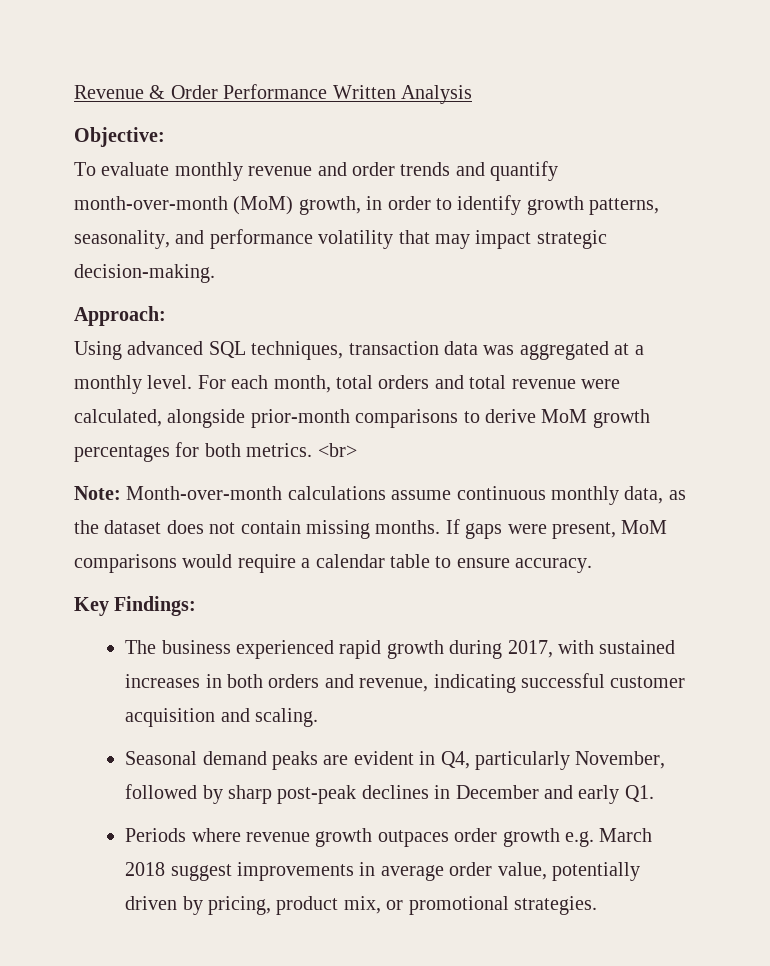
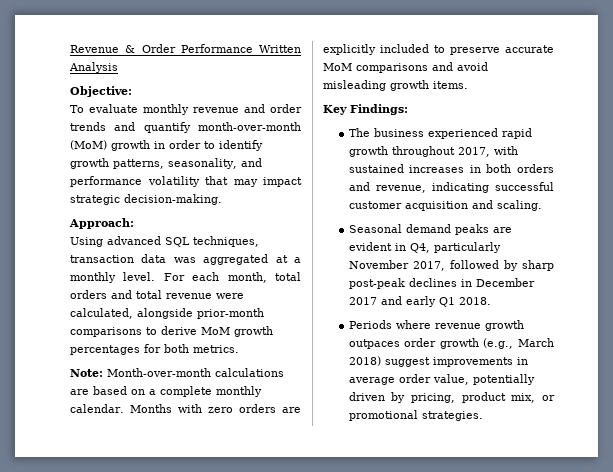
[298,196,361,215] growth, -> [111,140,150,151] growth
[317,443,357,457] <br> -> (239, 349) none
[391,486,686,505] [74,519,668,539] [74,554,593,573] assume continuous monthly data, as the dataset does not contain missing months. If gaps were present, MoM comparisons would require a calendar table to ensure accuracy. -> [70,386,262,397] [70,404,301,413] [323,44,554,55] [323,62,488,73] [323,80,468,91] are based on a complete monthly calendar. Months with zero orders are explicitly included to preserve accurate MoM comparisons and avoid misleading growth items.
[449,640,503,659] during -> [391,146,455,157] throughout
[575,751,666,769] November, -> [348,260,445,271] November 2017,
(539, 792) none -> [348,297,377,305] 2017
[624,785,654,802] Q1. -> [438,297,491,307] Q1 2018.
[564,828,653,847] [125,862,166,876] e.g. March 2018 -> [483,338,554,349] [348,356,381,366] (e.g., March 2018)

